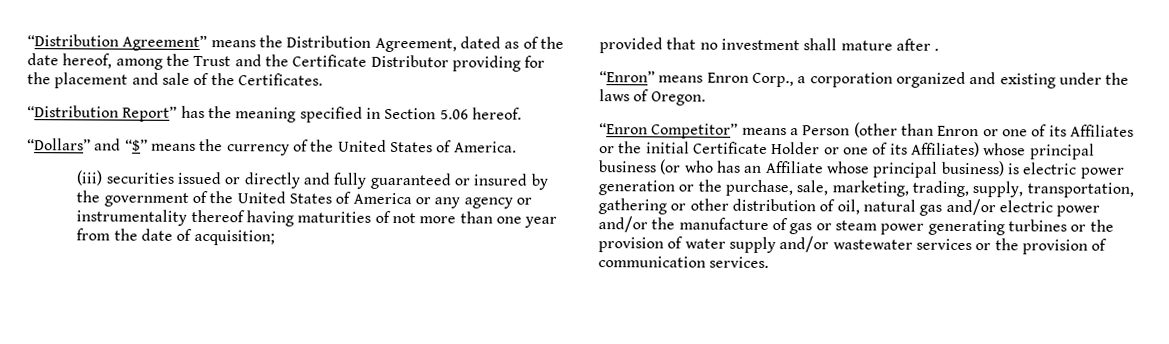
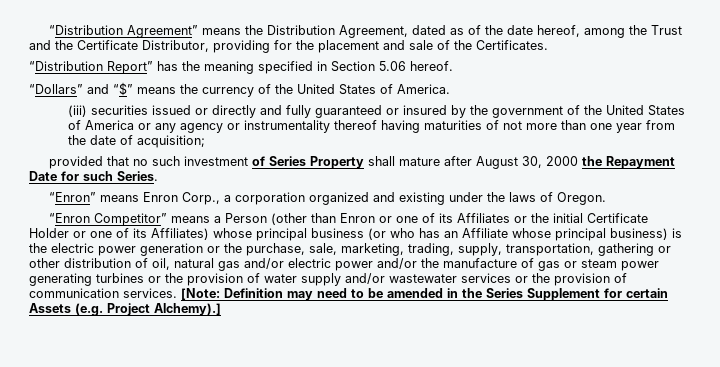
[370,54,449,68] Distributor -> [142,40,209,52] Distributor,
[720,38,940,51] investment shall mature after . -> [151,156,675,169] [29,171,158,181] such investment of Series Property shall mature after August 30, 2000 the Repayment Date for such Series.
(1020, 169) none -> [29,243,47,253] the
(770, 262) none -> [181,288,668,301] [29,303,221,316] [Note: Definition may need to be amended in the Series Supplement for certain Assets (e.g. Project Alchemy).]

